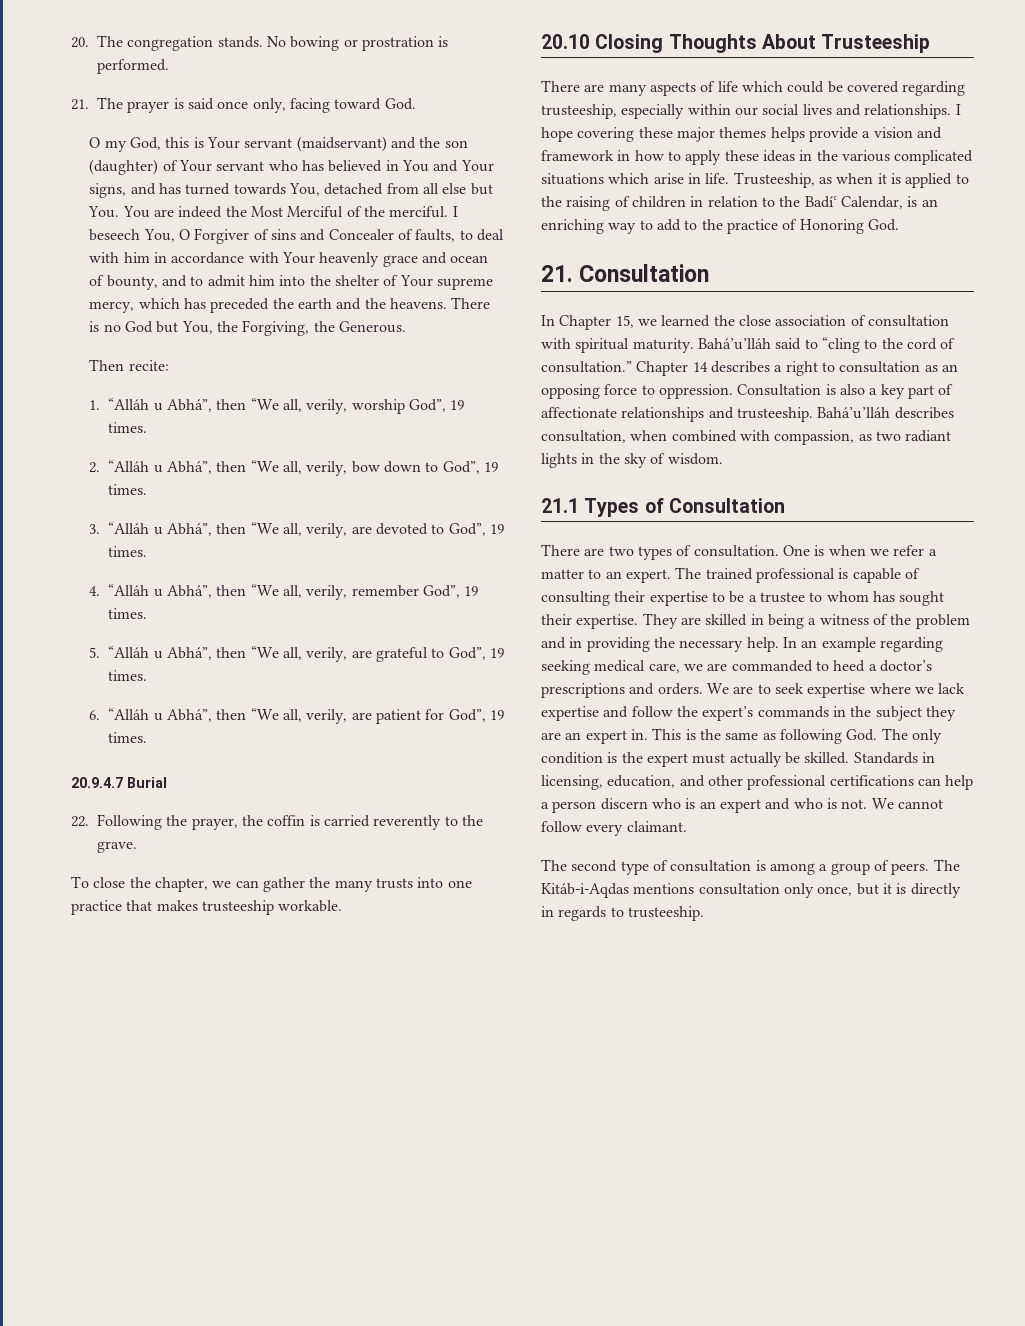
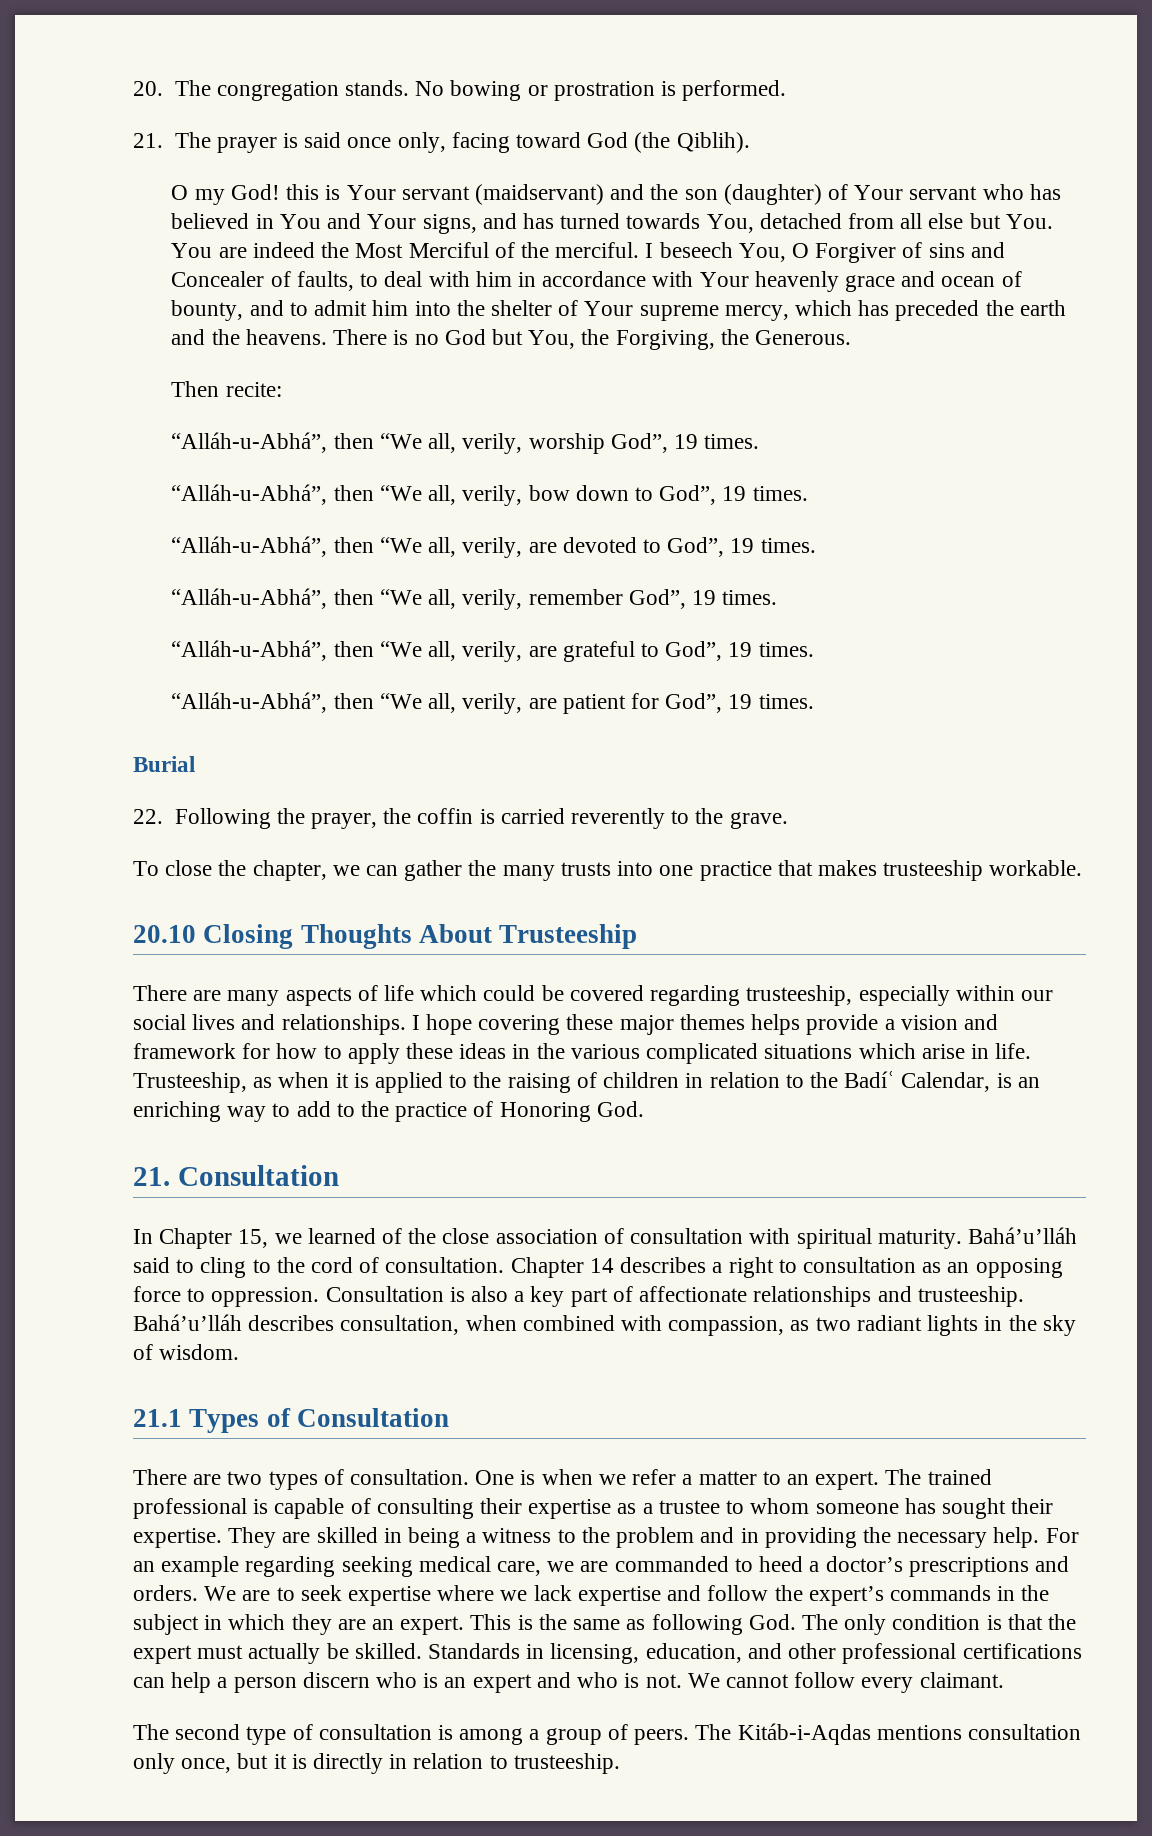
[384,98,416,110] God. -> [587,132,750,153] God (the Qiblih).
[129,137,161,150] God, -> [230,184,280,200] God!
[89,398,212,412] 1. “Alláh u Abhá”, -> [171,432,328,453] “Alláh-u-Abhá”,
[89,460,212,474] 2. “Alláh u Abhá”, -> [171,484,328,505] “Alláh-u-Abhá”,
[89,522,212,536] 3. “Alláh u Abhá”, -> [171,536,328,557] “Alláh-u-Abhá”,
[89,584,212,598] 4. “Alláh u Abhá”, -> [171,588,328,609] “Alláh-u-Abhá”,
[89,646,212,660] 5. “Alláh u Abhá”, -> [171,640,328,661] “Alláh-u-Abhá”,
[89,708,212,722] 6. “Alláh u Abhá”, -> [171,692,328,713] “Alláh-u-Abhá”,
[71,777,123,788] 20.9.4.7 -> (814, 701) none
[617,150,631,161] in -> [242,1043,271,1059] for
(711, 321) none -> [382,1228,403,1244] of
[821,337,860,353] “cling -> [200,1257,247,1278] cling
[541,361,632,373] consultation.” -> [385,1257,505,1273] consultation.
[711,591,745,603] to be -> [617,1503,637,1514] as
(869, 596) none -> [815,1503,899,1514] someone
[872,614,888,625] of -> [557,1529,576,1543] to
[782,637,797,648] In -> [1045,1528,1079,1543] For
(922, 713) none -> [204,1614,286,1630] in which
[585,729,648,744] expert in. -> [400,1616,465,1635] expert.
(618, 757) none -> [1007,1614,1043,1630] that
[558,906,607,921] regards -> [413,1753,484,1769] relation

